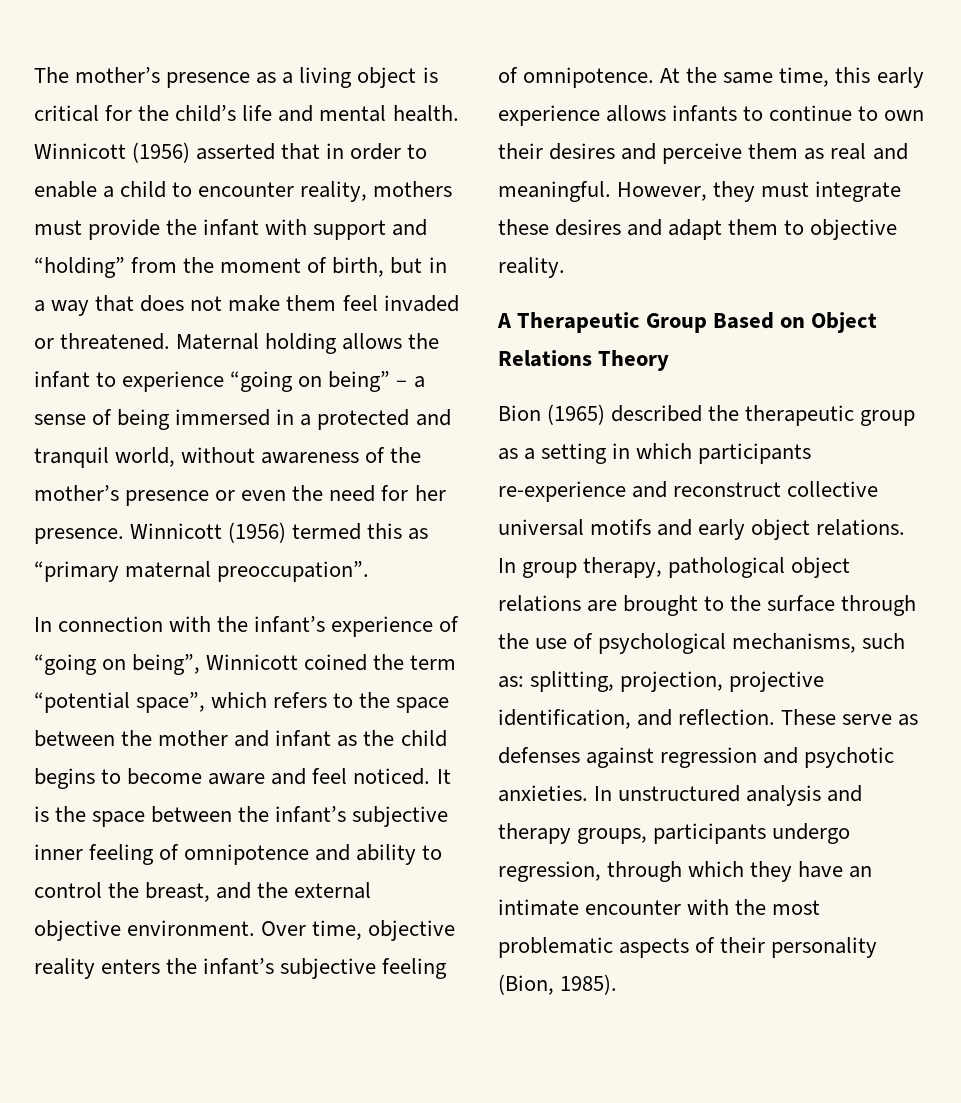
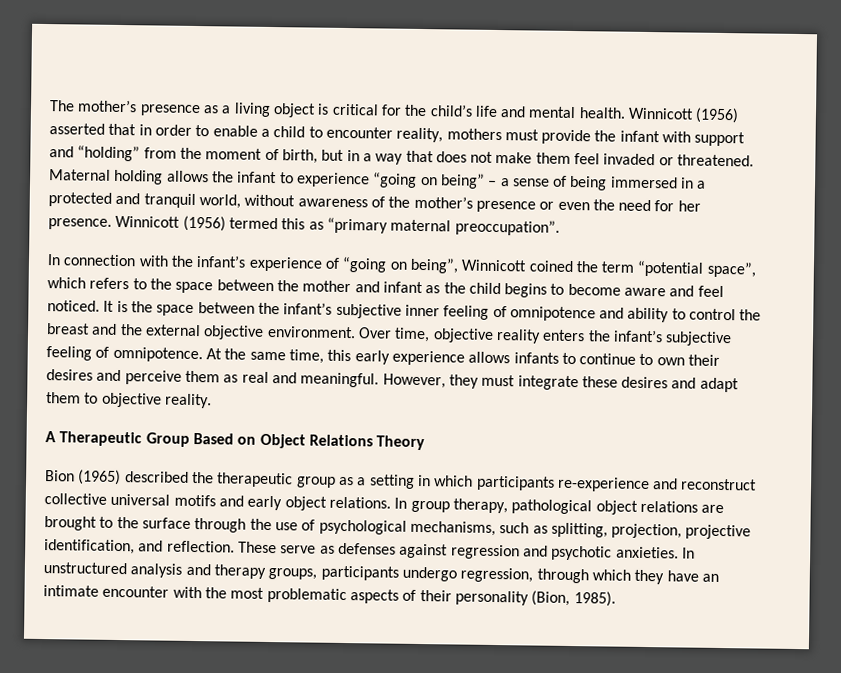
[145,882,211,902] breast, -> [46,323,90,335] breast
[498,676,524,688] as: -> [532,525,548,534] as

